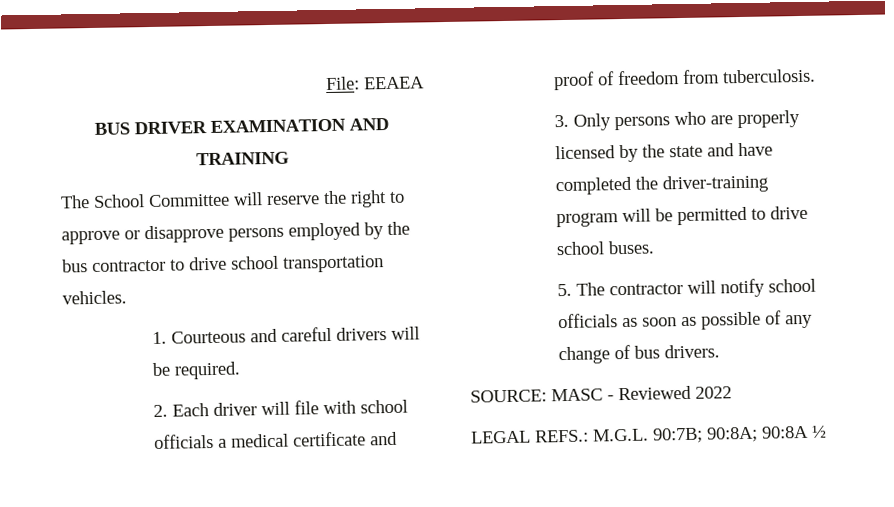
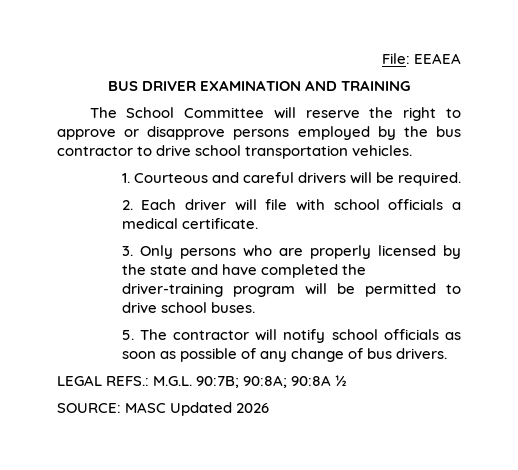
[292,431,398,447] [552,68,816,91] certificate and proof of freedom from tuberculosis. -> [181,218,258,229] certificate.
[470,385,732,403] // SOURCE: MASC - Reviewed 2022 -> (448, 353) none
(827, 431) none -> [57,402,270,416] // SOURCE: MASC Updated 2026

